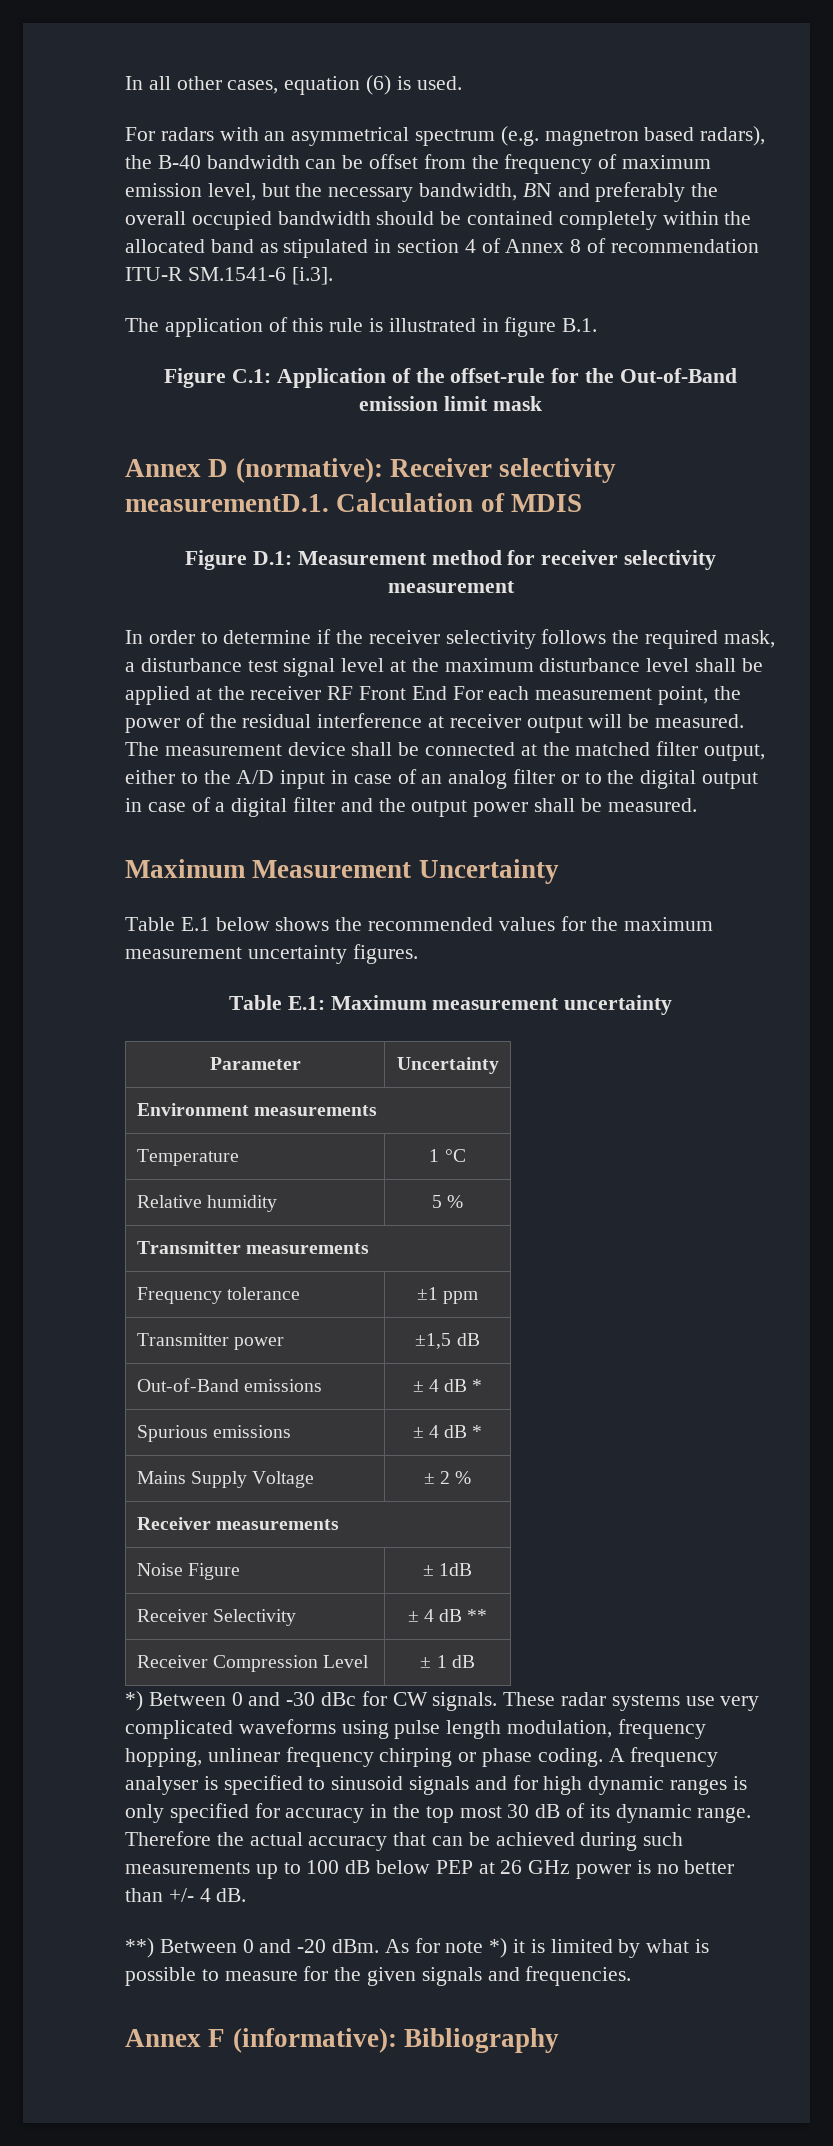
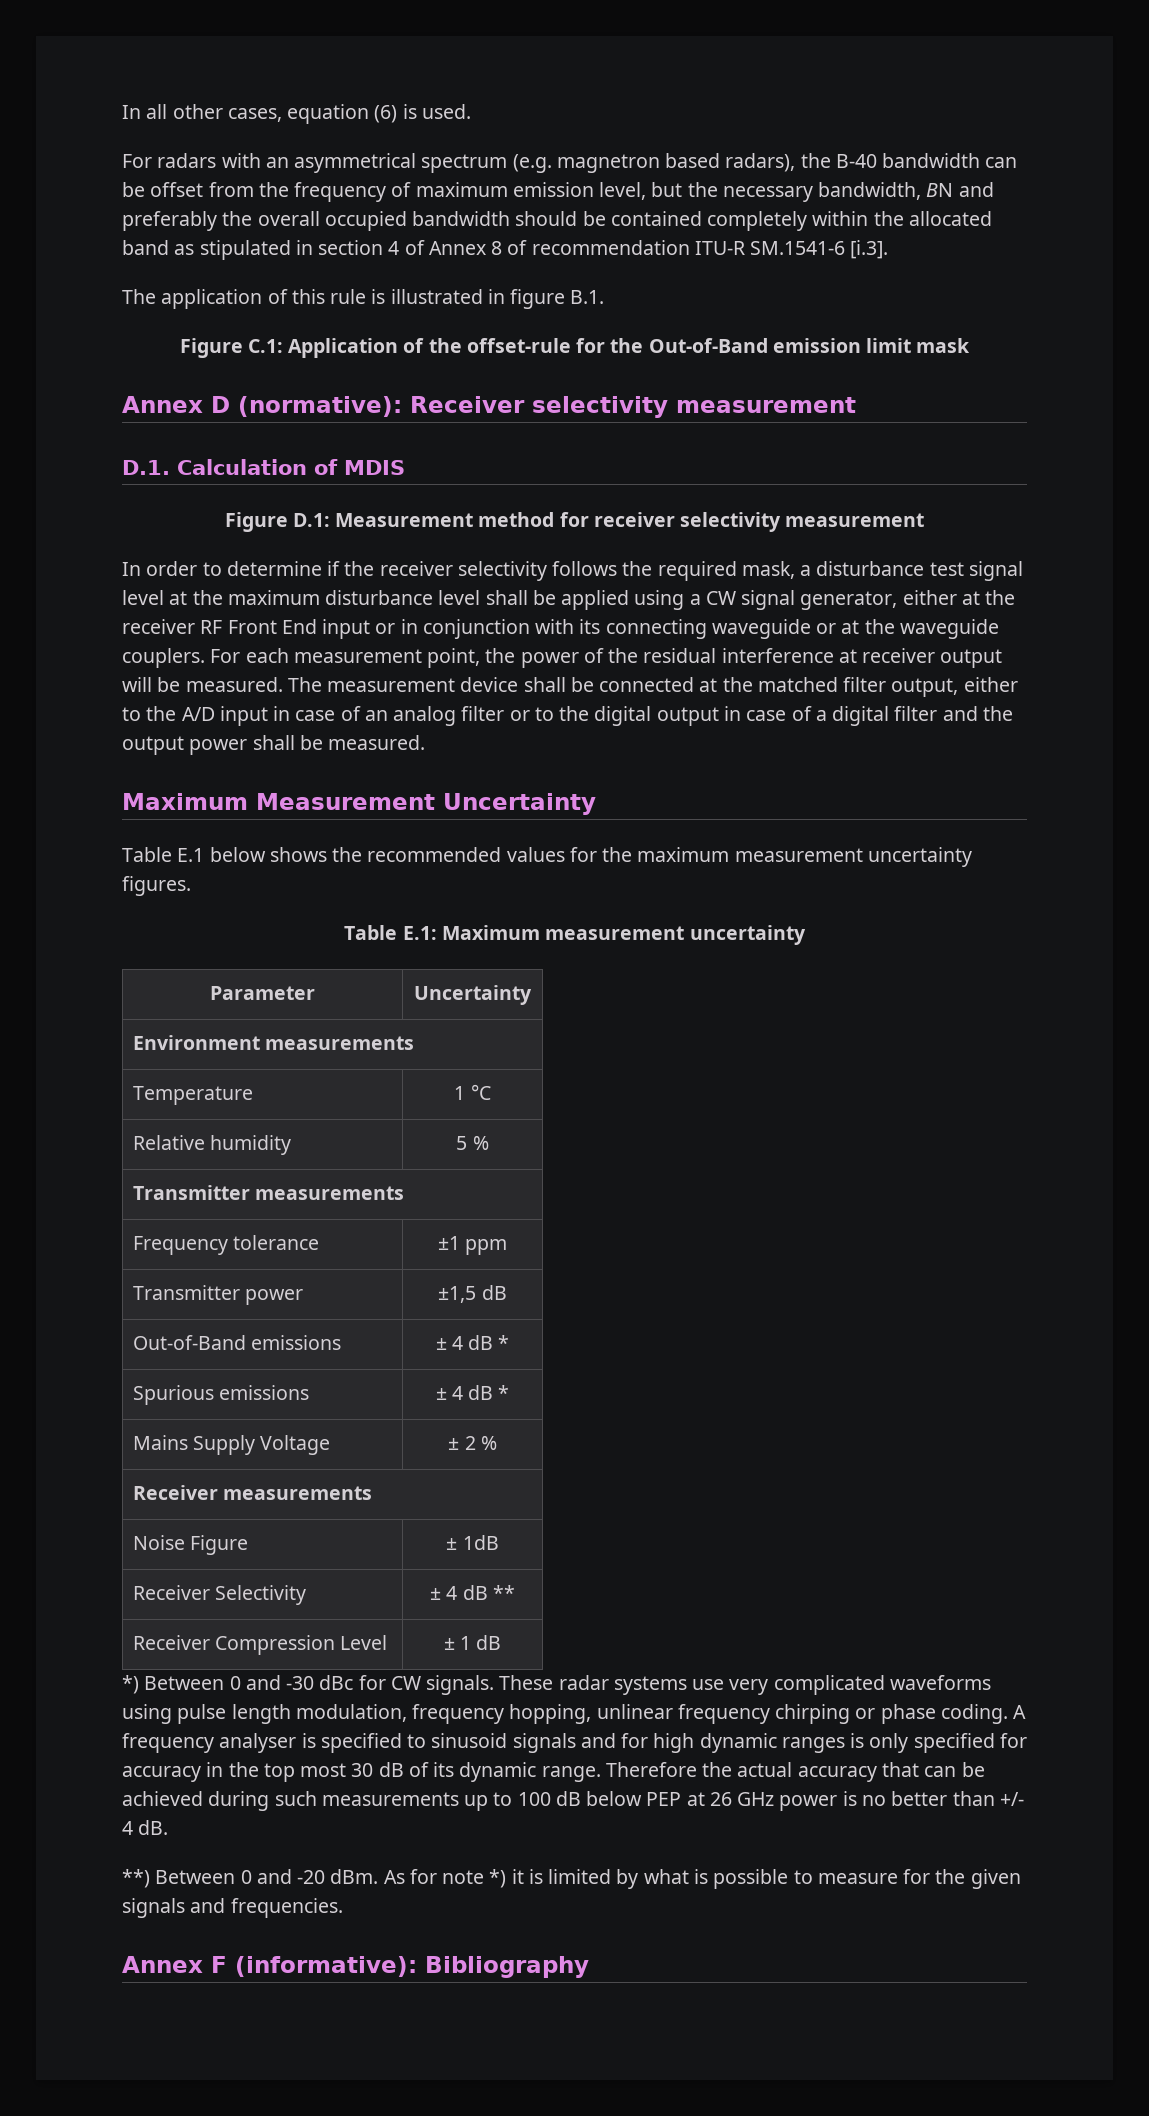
[125,494,329,512] measurementD.1. -> [676,397,856,413] [122,460,170,475] measurement // D.1.
(190, 695) none -> [634,590,957,610] using a CW signal generator, either
(447, 693) none -> [322,619,999,639] [122,648,205,668] input or in conjunction with its connecting waveguide or at the waveguide couplers.

